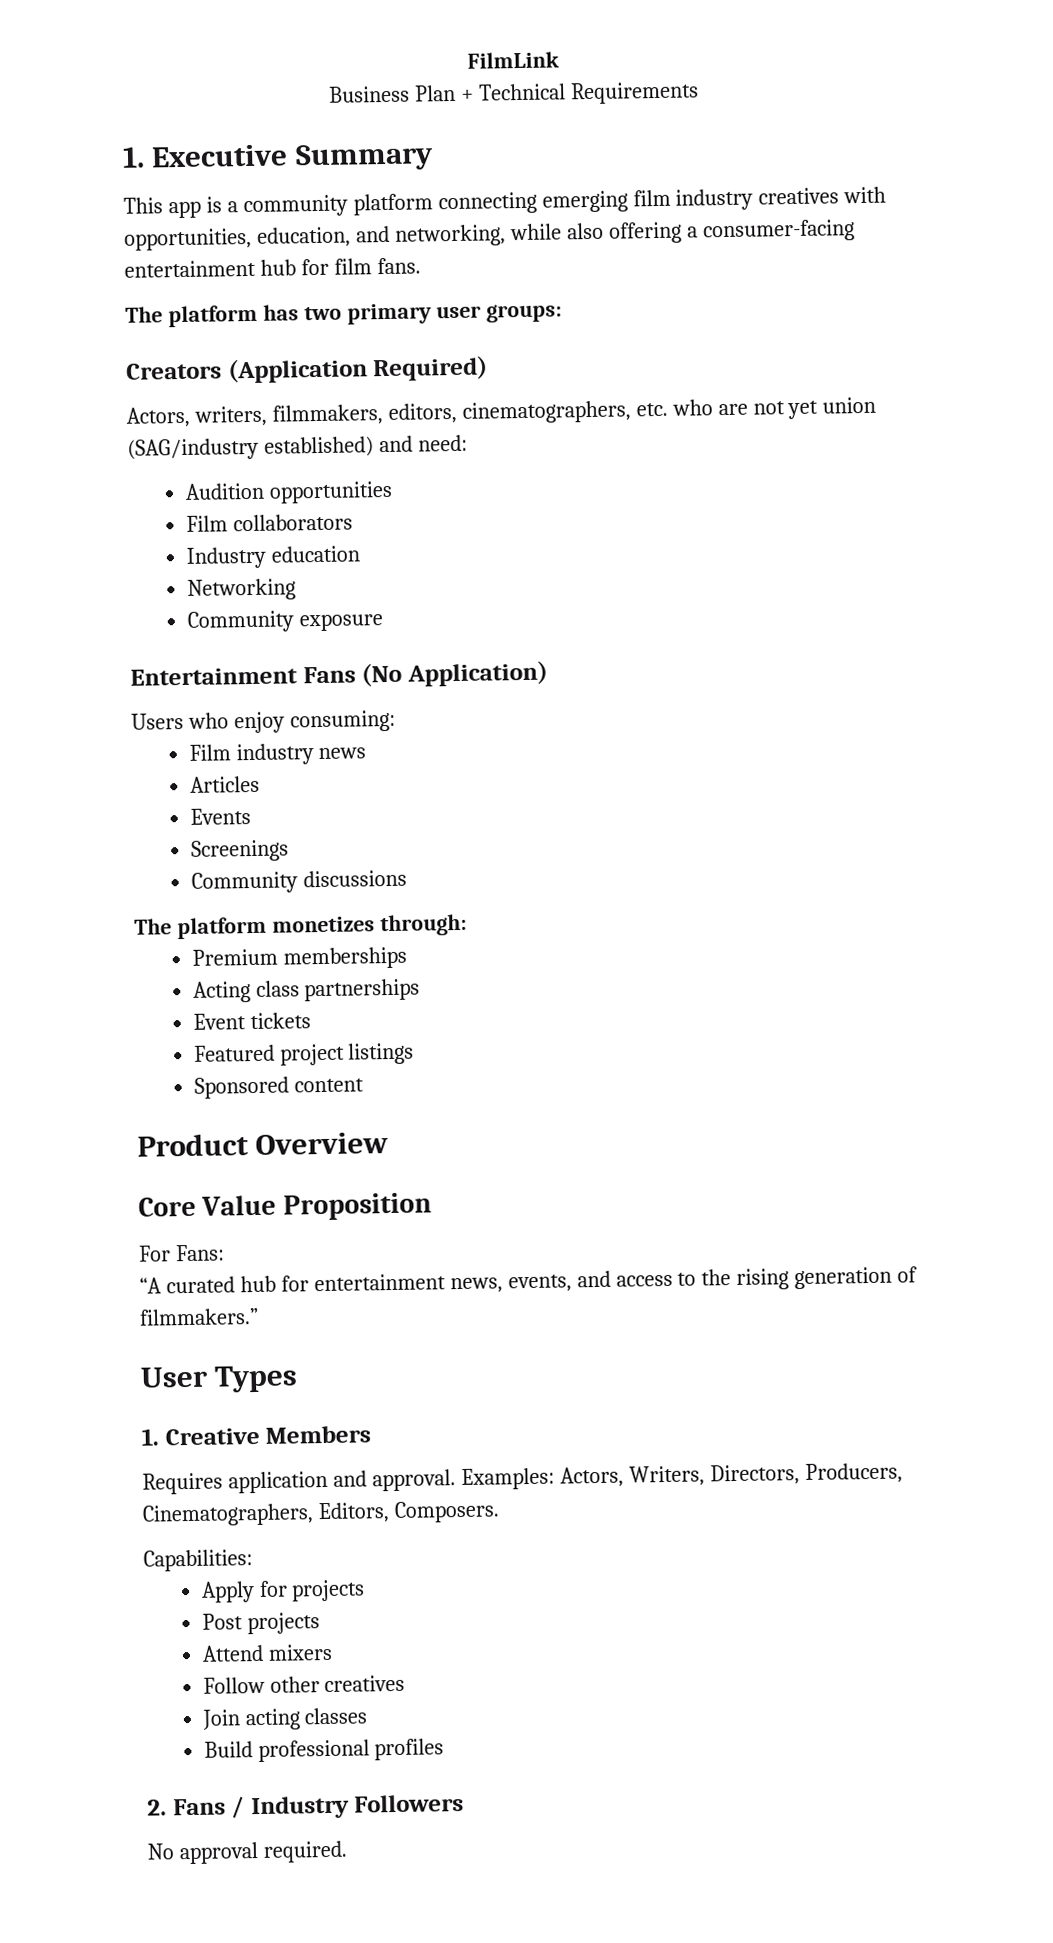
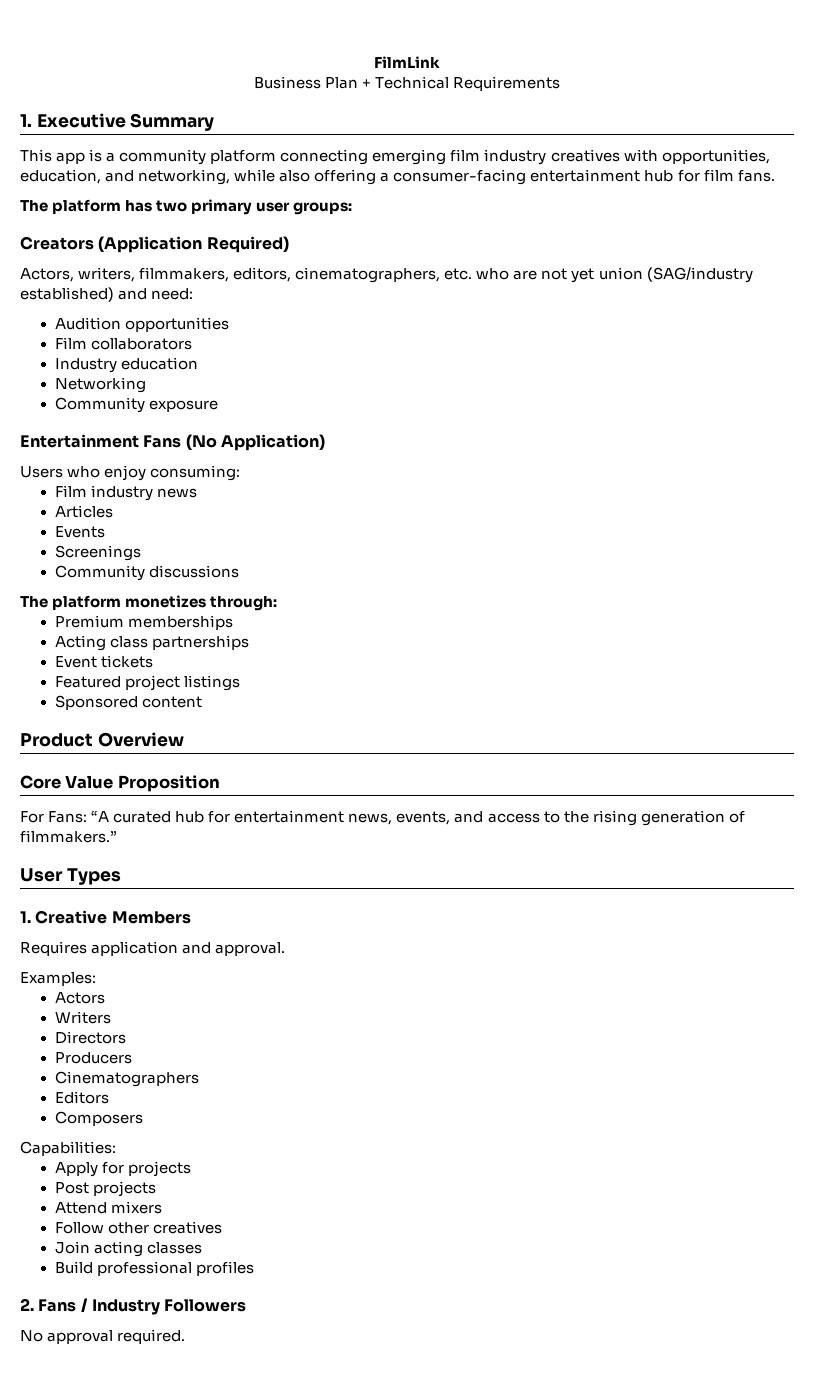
(225, 1253) // -> (88, 817) none
(456, 1480) none -> (286, 949) //
[559,1462,903,1488] [142,1500,500,1527] Actors, Writers, Directors, Producers, Cinematographers, Editors, Composers. -> [54,992,105,1004] [54,1011,111,1024] [54,1031,126,1044] [54,1052,132,1064] [54,1071,199,1087] [54,1091,109,1104] [54,1111,143,1126] // Actors // Writers // Directors // Producers // Cinematographers // Editors // Composers

